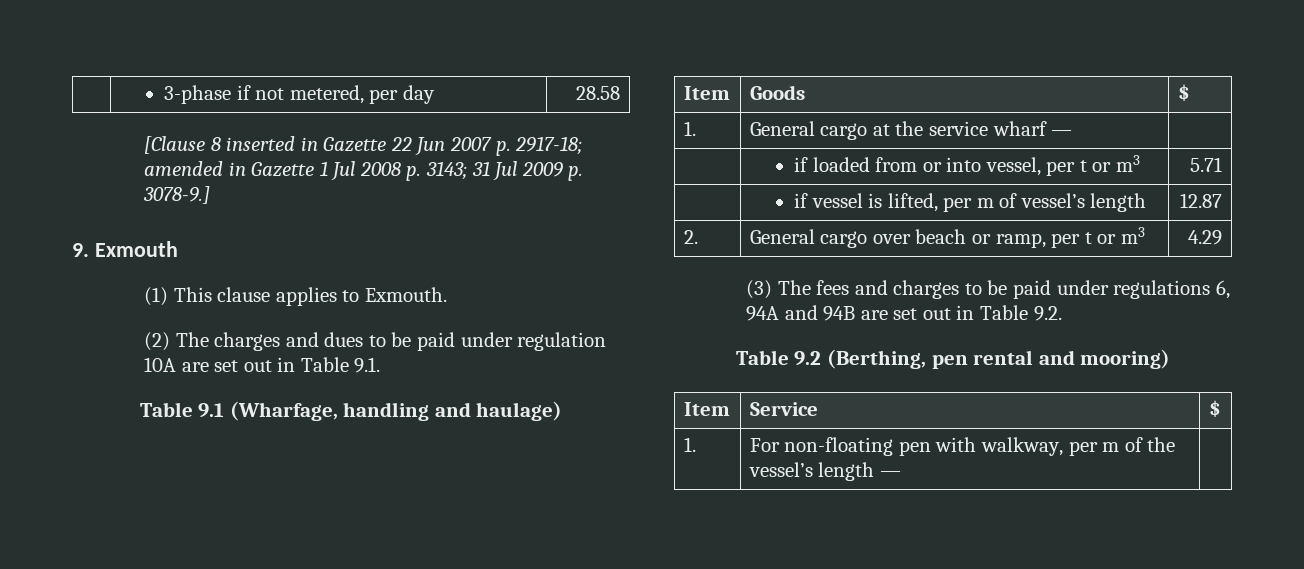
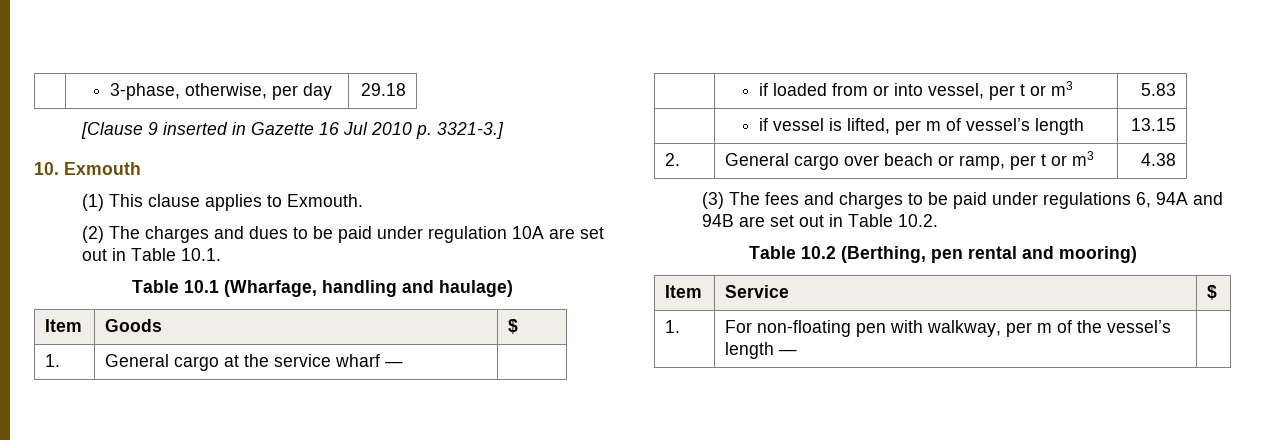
[164,85,364,104] | 3-phase if not metered, -> [109,83,267,100] | 3-phase, otherwise,
[576,86,621,100] 28.58 -> [360,83,406,96] 29.18
[210,137,221,151] 8 -> [147,122,158,135] 9
[390,136,583,156] [144,161,584,181] [143,186,211,204] [72,243,89,257] 22 Jun 2007 p. 2917-18; amended in Gazette 1 Jul 2008 p. 3143; 31 Jul 2009 p. 3078-9.] // 9. -> [318,122,504,139] [34,162,59,175] 16 Jul 2010 p. 3321-3.] // 10.
[354,357,381,373] [139,402,225,418] 9.1. // Table 9.1 -> [180,248,221,261] [132,280,219,293] 10.1. // Table 10.1
[1190,157,1223,172] 5.71 -> [1140,83,1176,96] 5.83
[1180,193,1223,208] 12.87 -> [1130,118,1176,131] 13.15
[1188,230,1223,245] 4.29 -> [1140,153,1176,166] 4.38
[1033,306,1062,321] [735,350,822,366] 9.2. // Table 9.2 -> [897,214,938,227] [748,246,836,259] 10.2. // Table 10.2

